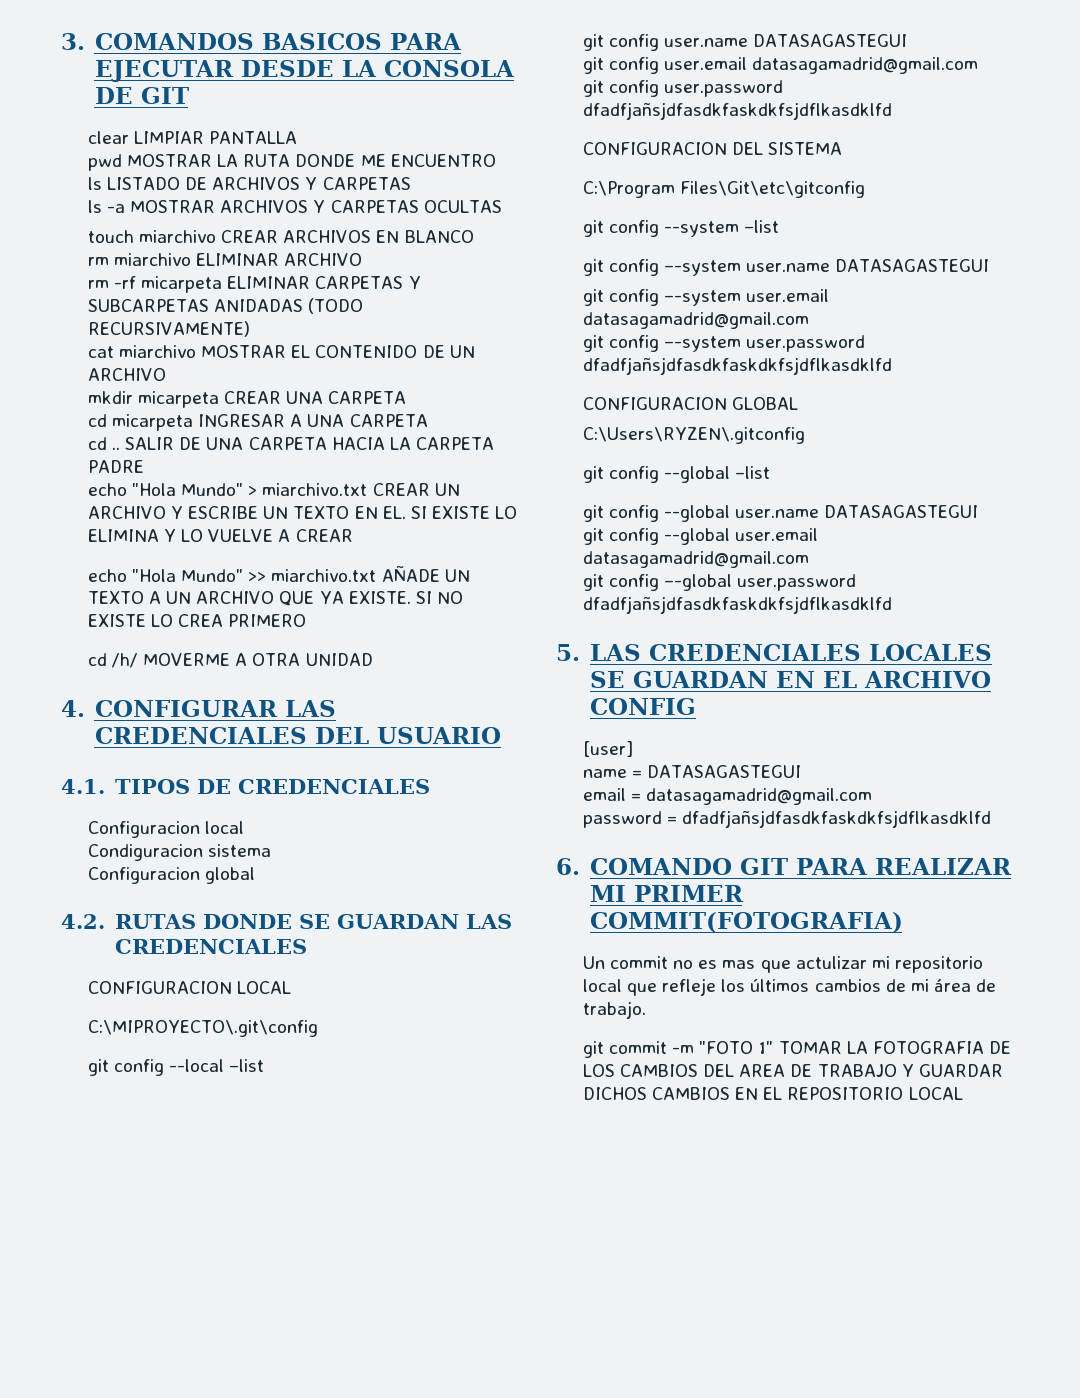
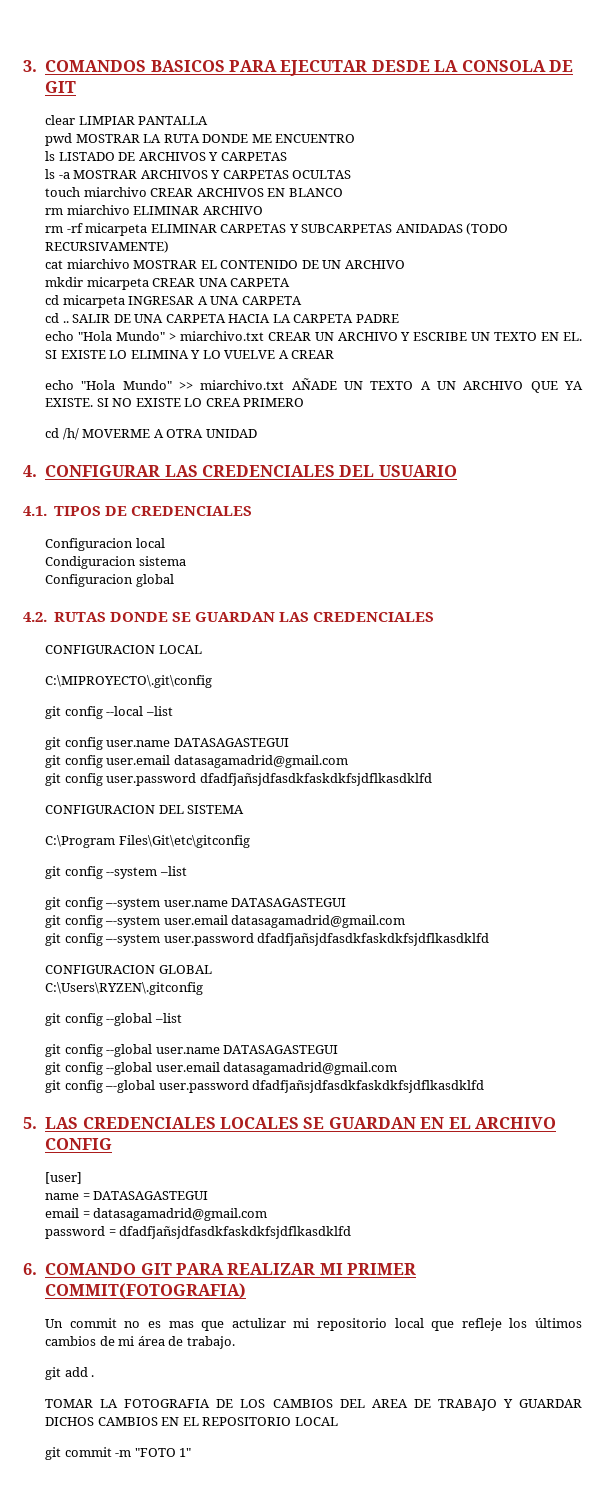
[609,1041,774,1054] commit -m "FOTO 1" -> [64,1367,95,1377] add . //
(963, 1093) none -> [45,1447,192,1460] // git commit -m "FOTO 1"

